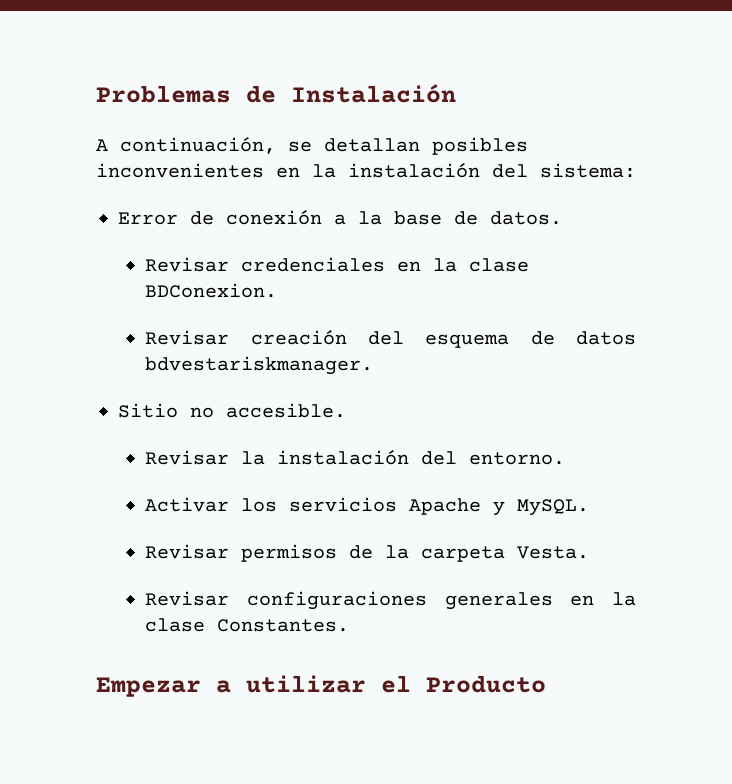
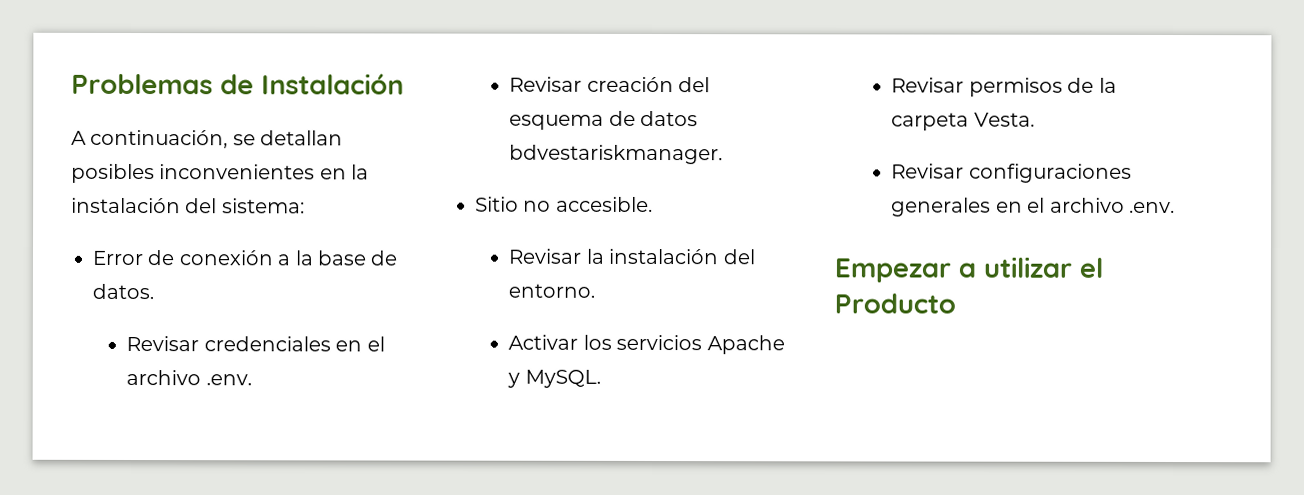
[433,258,530,272] [145,283,278,298] la clase BDConexion. -> [366,336,385,352] [126,369,252,386] el archivo .env.
[612,592,636,606] [145,618,350,632] la clase Constantes. -> [1027,197,1176,214] el archivo .env.

